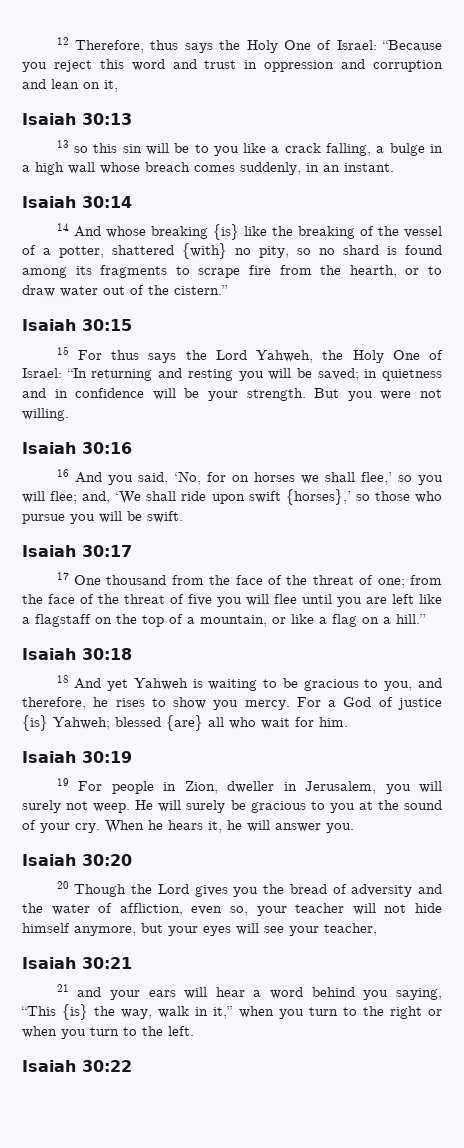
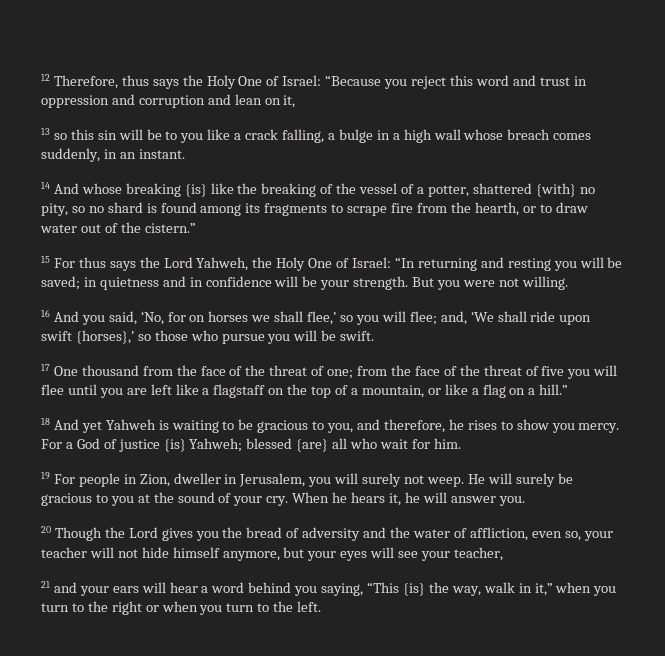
[22,113,132,125] // Isaiah 30:13 -> (296, 101) none
[22,196,132,208] // Isaiah 30:14 -> (185, 154) none
[22,319,132,331] // Isaiah 30:15 -> (196, 228) none
[22,442,132,454] // Isaiah 30:16 -> (568, 283) none
[22,545,132,557] // Isaiah 30:17 -> (375, 336) none
[22,648,132,660] // Isaiah 30:18 -> (569, 389) none
[22,751,132,763] // Isaiah 30:19 -> (461, 443) none
[22,854,132,866] // Isaiah 30:20 -> (525, 501) none
[22,957,132,969] // Isaiah 30:21 -> (503, 554) none
[22,1060,132,1072] // Isaiah 30:22 -> (322, 606) none

